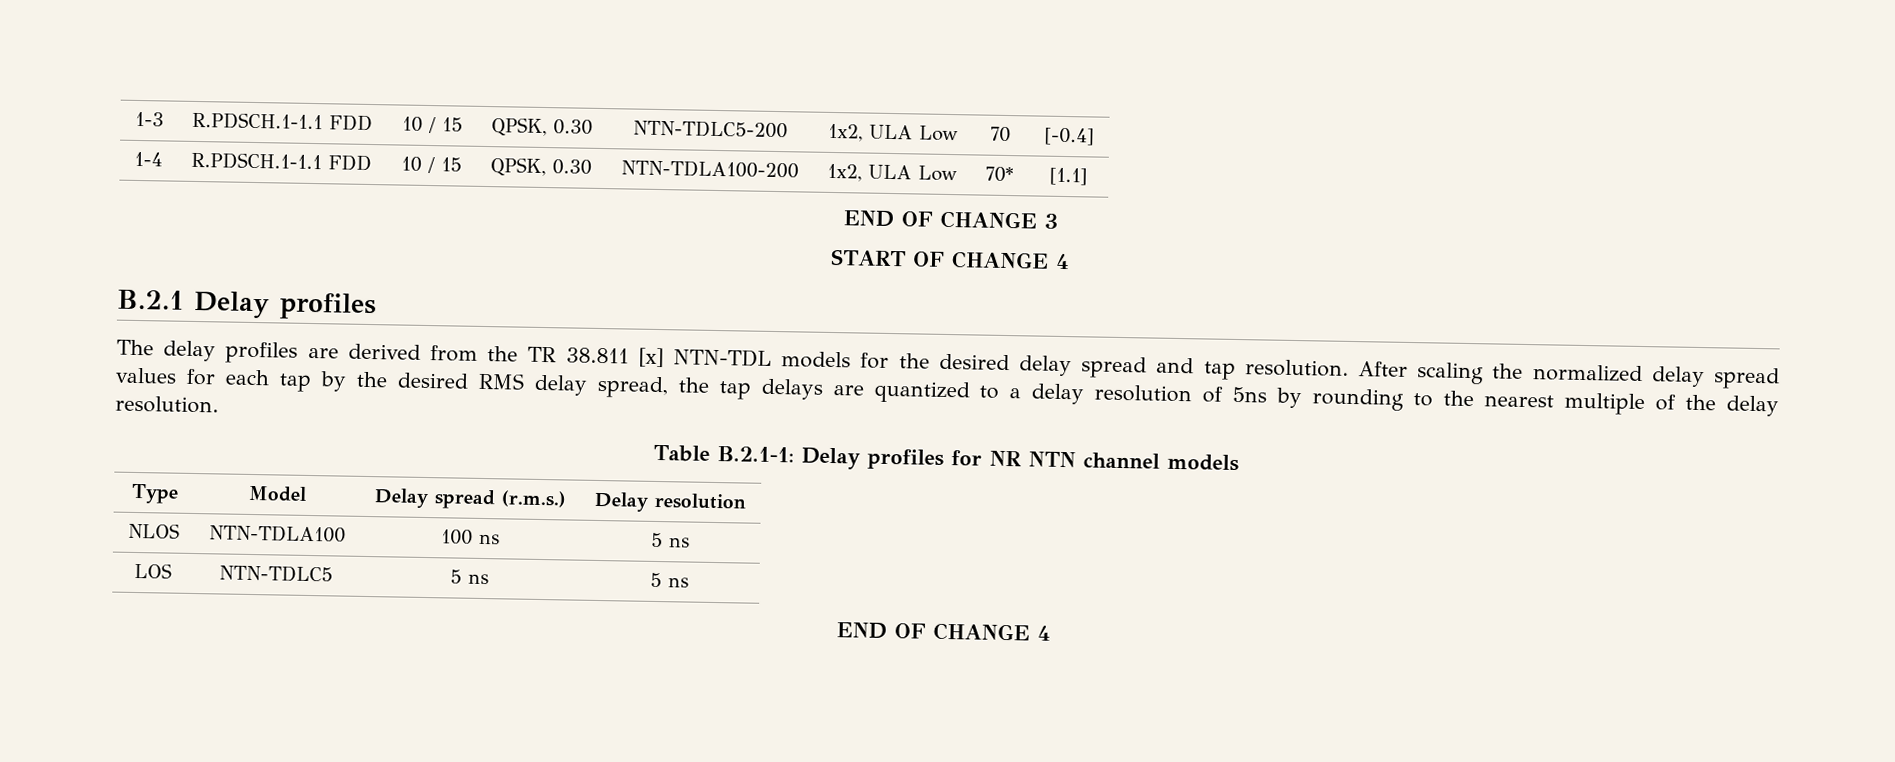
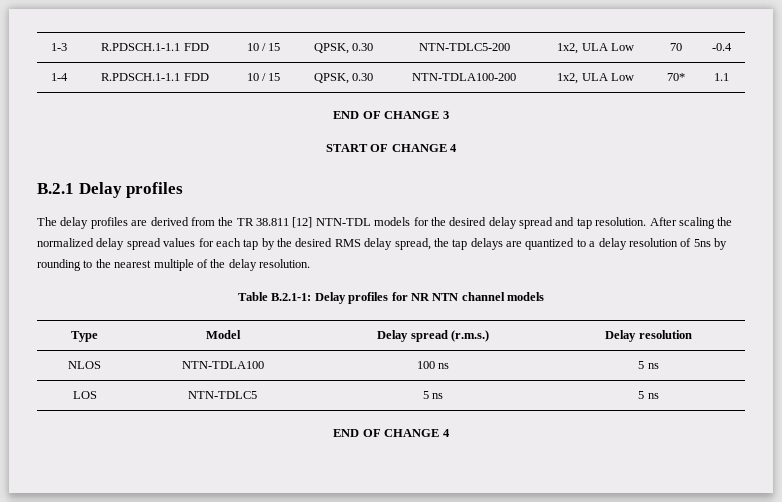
[1043,127,1095,146] [-0.4] -> [712,43,732,51] -0.4
[1048,167,1088,186] [1.1] -> [714,73,729,81] 1.1
[637,347,664,368] [x] -> [292,217,313,228] [12]

